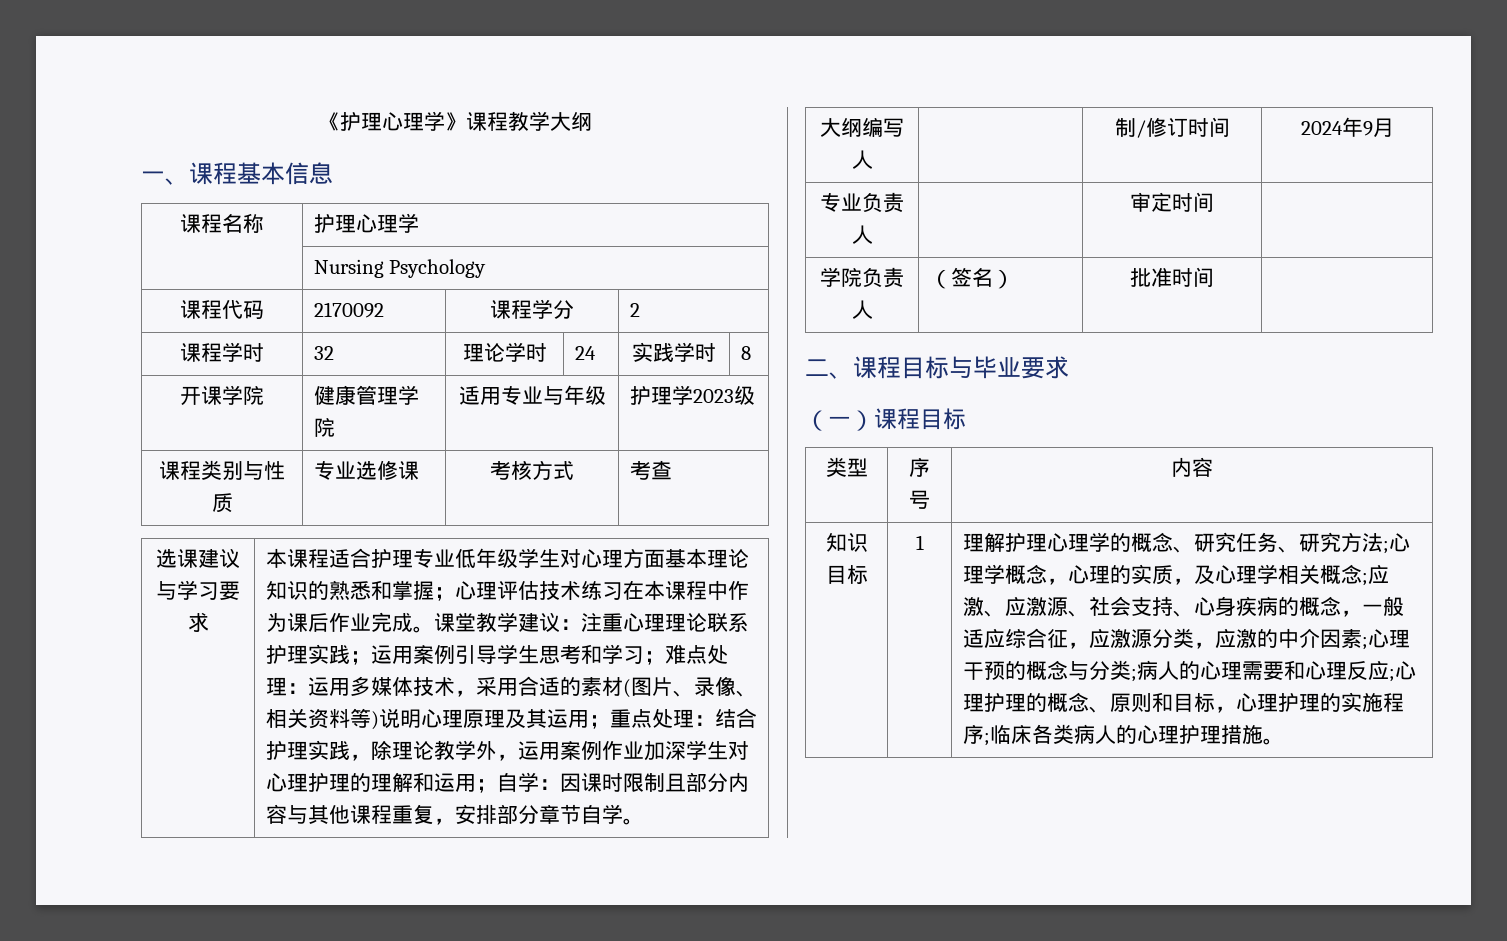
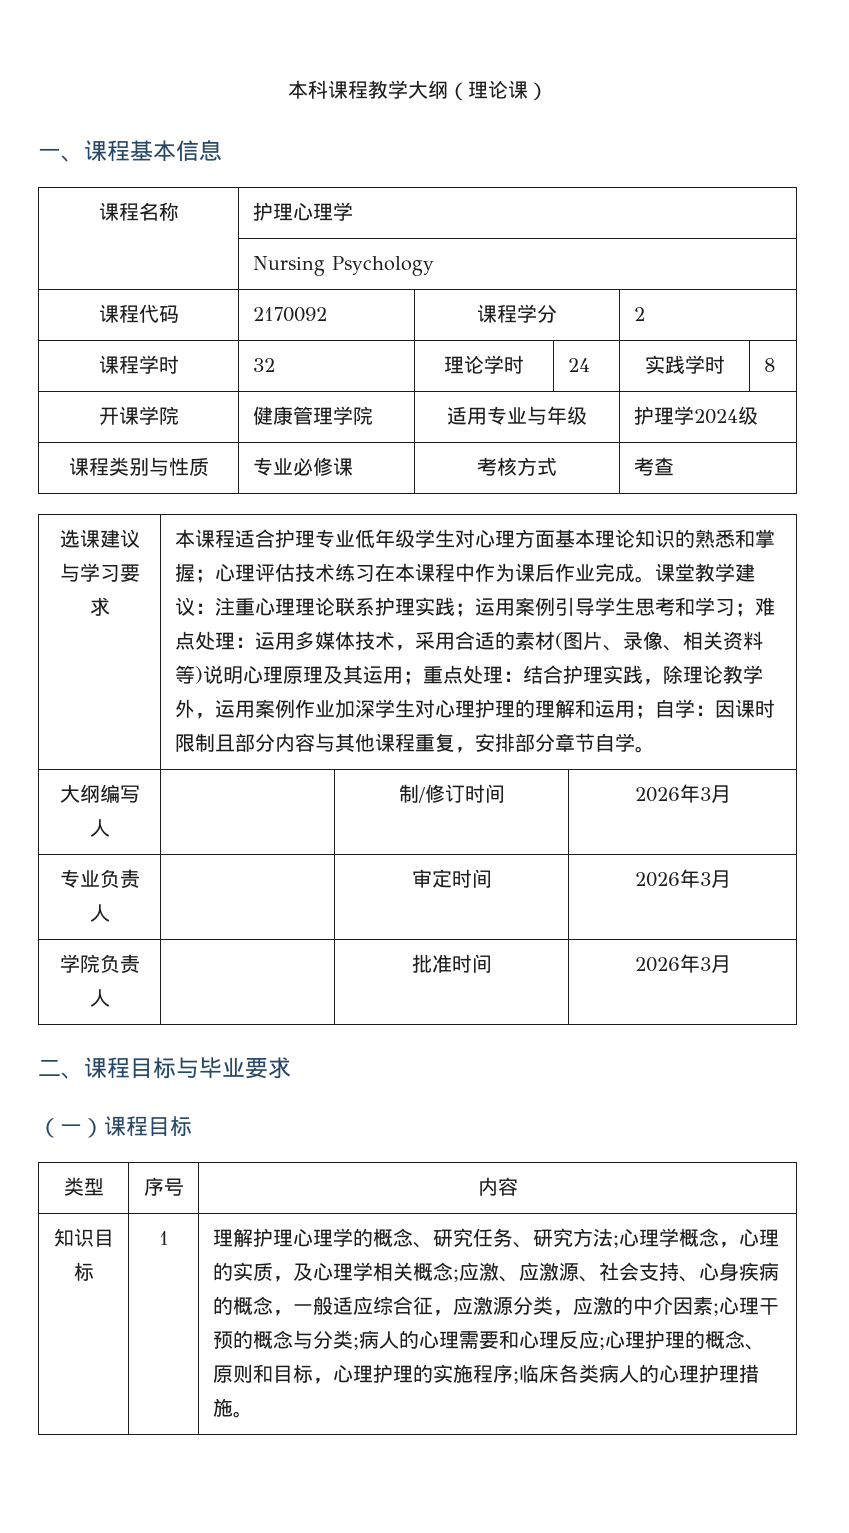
[318,111,466,131] 《护理心理学》 -> [287,80,328,99] 本科
(592, 121) none -> [447,80,548,101] （理论课）
[692,389,734,403] 2023 -> [694,409,739,424] 2024
[355,461,377,480] 选 -> [293,458,314,476] 必
[1300,117,1373,137] 2024年9 -> [634,784,711,803] 2026年3
(1214, 202) none -> [634,869,731,888] 2026年3月
[929,267,1014,289] （签名） -> (110, 998) none
(1214, 277) none -> [634,954,731,973] 2026年3月

